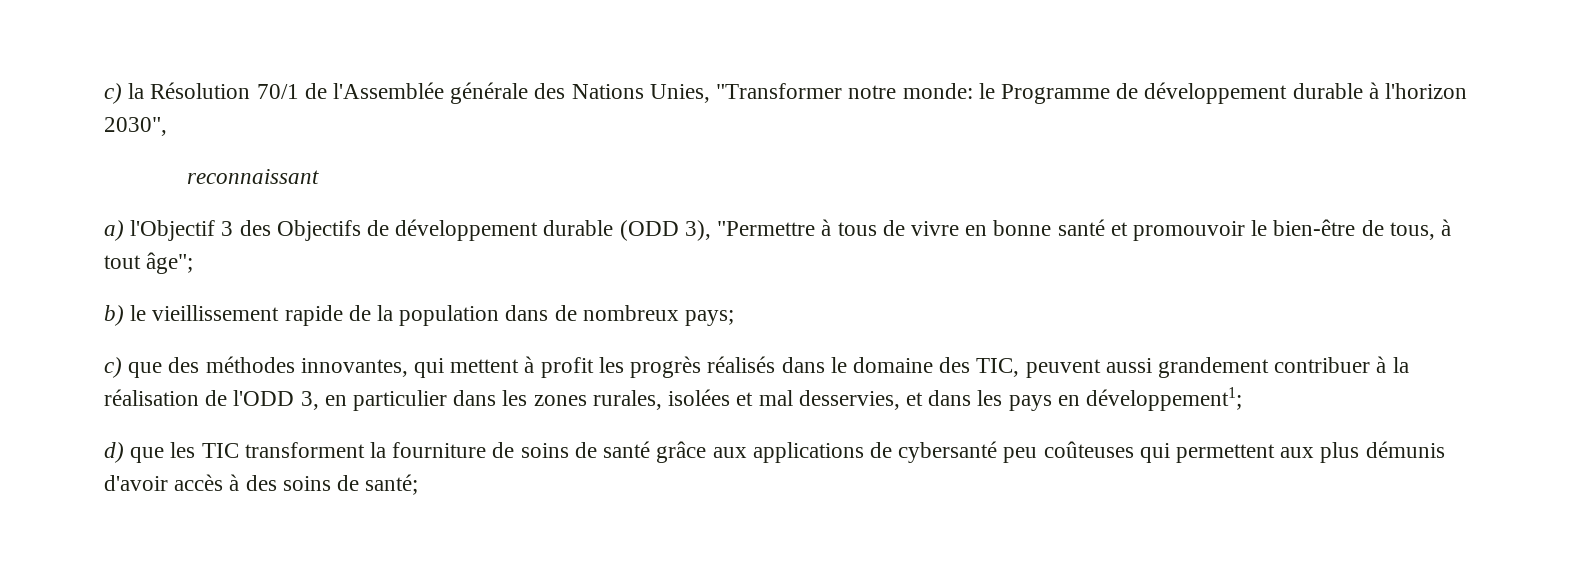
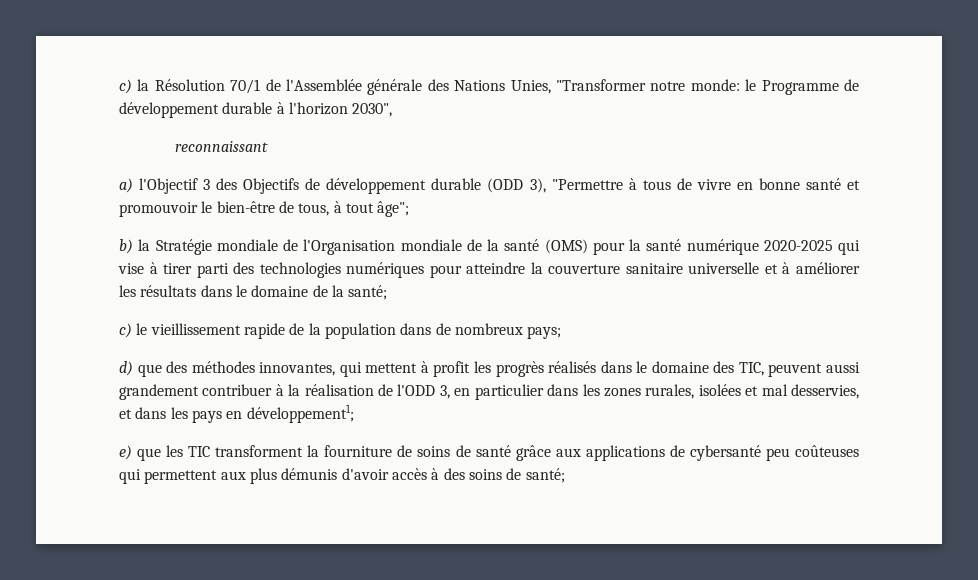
(124, 315) none -> [138,239,860,255] [118,262,860,278] [119,285,388,300] [119,323,132,338] la Stratégie mondiale de l'Organisation mondiale de la santé (OMS) pour la santé numérique 2020-2025 qui vise à tirer parti des technologies numériques pour atteindre la couverture sanitaire universelle et à améliorer les résultats dans le domaine de la santé; // c)
[104,357,122,378] c) -> [119,361,133,376] d)
[104,442,124,463] d) -> [119,445,132,460] e)

